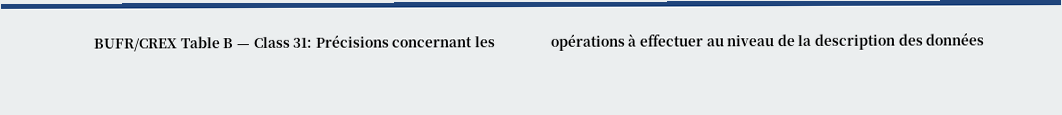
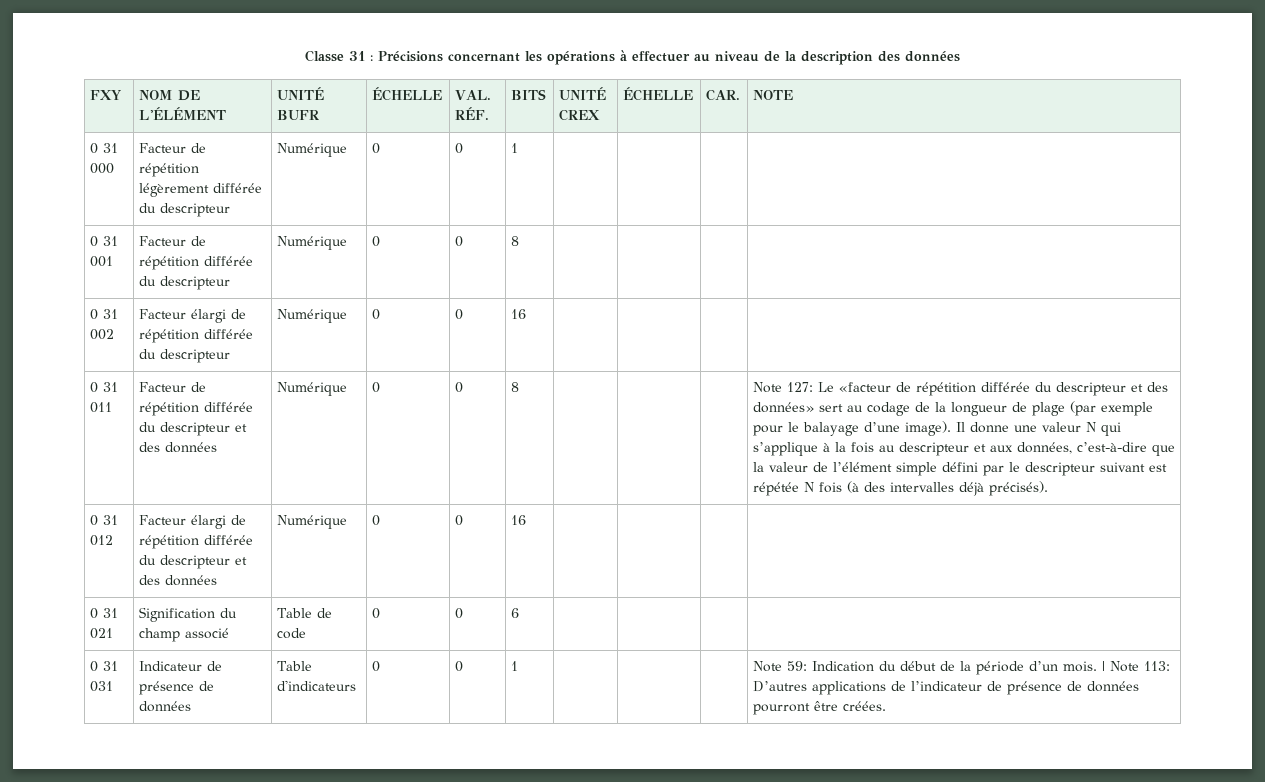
[92,36,313,52] BUFR/CREX Table B — Class 31: -> [305,50,373,62] Classe 31 :
(985, 39) none -> [89,90,121,100] [138,90,200,101] [138,107,226,120] [276,87,324,100] [276,110,319,120] [371,87,442,101] [454,90,491,100] [454,107,489,120] [510,89,546,100] [558,87,606,100] [558,109,600,121] [622,87,693,101] [705,89,740,101] [752,90,793,100] [89,143,118,154] [89,163,114,174] [138,143,206,153] [138,163,199,177] [138,183,262,197] [138,203,230,217] [276,143,347,157] [371,143,380,154] [454,143,463,154] [510,143,518,153] [89,236,118,247] [89,256,113,267] [138,236,206,246] [138,256,253,270] [138,276,230,290] [276,236,347,250] [371,236,380,247] [454,236,463,247] [510,236,519,246] [89,309,118,320] [89,329,114,340] [138,309,246,323] [138,329,253,343] [138,349,230,363] [276,309,347,323] [371,309,380,320] [454,309,463,320] [510,309,526,319] [89,382,118,393] [89,402,112,413] [138,382,206,392] [138,402,253,416] [138,422,247,436] [138,442,217,453] [276,382,347,396] [371,382,380,393] [454,382,463,393] [510,382,519,392] [752,382,1168,396] [752,401,1153,416] [752,421,1121,436] [752,442,1175,456] [752,462,1167,476] [752,481,1048,496] [89,515,118,526] [89,535,113,546] [138,515,246,529] [138,535,253,549] [138,555,247,569] [138,575,217,586] [276,515,347,529] [371,515,380,526] [454,515,463,526] [510,515,526,525] [89,608,118,619] [89,628,113,639] [138,607,237,622] [138,628,229,642] [276,608,332,618] [276,628,306,639] [371,608,380,619] [454,608,463,619] [510,608,519,618] [89,661,118,672] [89,681,113,692] [138,661,222,671] [138,681,214,695] [138,701,191,712] [276,661,312,671] [276,680,356,691] [371,661,380,672] [454,661,463,672] [510,661,518,671] [752,661,1170,675] [752,681,1139,695] [752,701,886,715] // FXY | NOM DE L'ÉLÉMENT | UNITÉ BUFR | ÉCHELLE | VAL. RÉF. | BITS | UNITÉ CREX | ÉCHELLE | CAR. | NOTE // 0 31 000 | Facteur de répétition légèrement différée du descripteur | Numérique | 0 | 0 | 1 | | | | // 0 31 001 | Facteur de répétition différée du descripteur | Numérique | 0 | 0 | 8 | | | | // 0 31 002 | Facteur élargi de répétition différée du descripteur | Numérique | 0 | 0 | 16 | | | | // 0 31 011 | Facteur de répétition différée du descripteur et des données | Numérique | 0 | 0 | 8 | | | | Note 127: Le «facteur de répétition différée du descripteur et des données» sert au codage de la longueur de plage (par exemple pour le balayage d’une image). Il donne une valeur N qui s’applique à la fois au descripteur et aux données, c’est-à-dire que la valeur de l’élément simple défini par le descripteur suivant est répétée N fois (à des intervalles déjà précisés). // 0 31 012 | Facteur élargi de répétition différée du descripteur et des données | Numérique | 0 | 0 | 16 | | | | // 0 31 021 | Signification du champ associé | Table de code | 0 | 0 | 6 | | | | // 0 31 031 | Indicateur de présence de données | Table d'indicateurs | 0 | 0 | 1 | | | | Note 59: Indication du début de la période d’un mois. | Note 113: D’autres applications de l’indicateur de présence de données pourront être créées.

